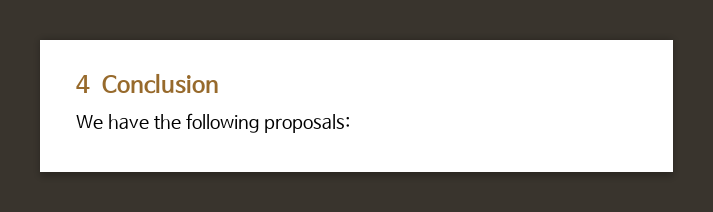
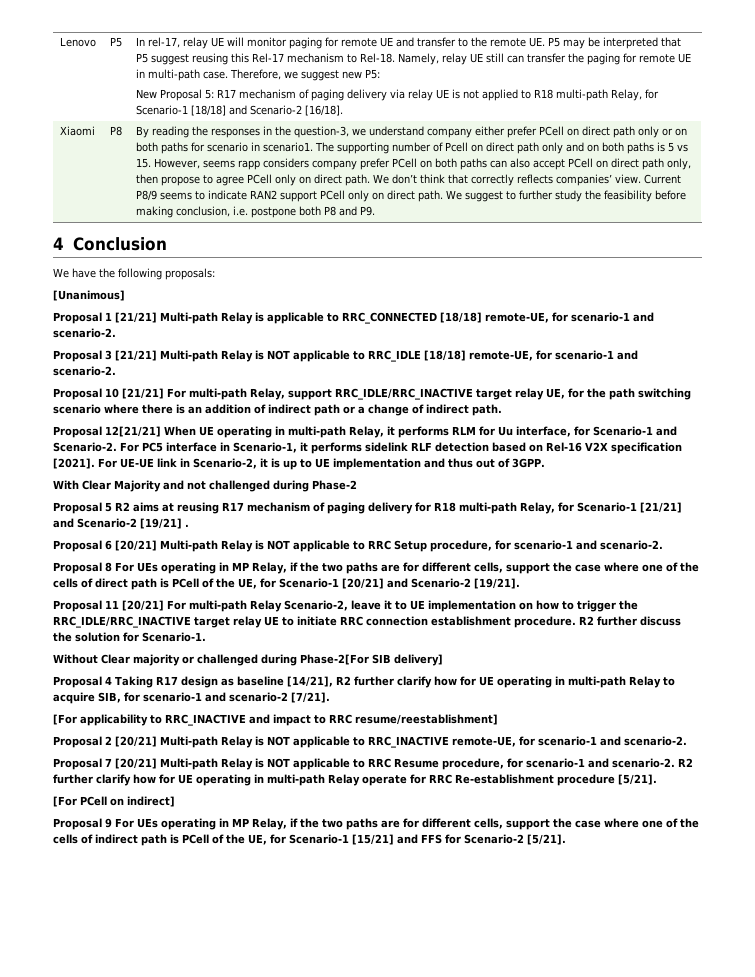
(76, 84) none -> [59,37,96,47] [109,37,122,47] [135,37,681,49] [135,53,691,65] [135,69,380,81] [135,89,659,101] [135,105,343,116] [59,126,95,136] [109,126,122,136] [135,126,687,138] [135,142,688,154] [135,158,691,170] [135,174,681,186] [135,190,686,202] [135,206,375,218] Lenovo | P5 | In rel-17, relay UE will monitor paging for remote UE and transfer to the remote UE. P5 may be interpreted that P5 suggest reusing this Rel-17 mechanism to Rel-18. Namely, relay UE still can transfer the paging for remote UE in multi-path case. Therefore, we suggest new P5: // New Proposal 5: R17 mechanism of paging delivery via relay UE is not applied to R18 multi-path Relay, for Scenario-1 [18/18] and Scenario-2 [16/18]. // Xiaomi | P8 | By reading the responses in the question-3, we understand company either prefer PCell on direct path only or on both paths for scenario in scenario1. The supporting number of Pcell on direct path only and on both paths is 5 vs 15. However, seems rapp considers company prefer PCell on both paths can also accept PCell on direct path only, then propose to agree PCell only on direct path. We don’t think that correctly reflects companies’ view. Current P8/9 seems to indicate RAN2 support PCell only on direct path. We suggest to further study the feasibility before making conclusion, i.e. postpone both P8 and P9. //
(351, 123) none -> [53,290,125,301] [53,312,654,324] [53,328,116,338] [53,350,638,362] [53,366,116,376] [53,388,691,400] [53,404,502,416] [53,426,677,438] [53,442,682,454] [53,458,545,470] [53,480,357,492] [53,502,682,514] [53,518,189,529] [53,540,663,552] [53,562,699,574] [53,578,520,590] [53,600,638,612] [53,616,681,628] [53,632,206,642] [53,654,443,666] [53,676,675,688] [53,692,330,704] [53,714,498,726] [53,736,687,748] [53,758,693,770] [53,774,657,786] [53,796,175,807] [53,818,699,830] [53,834,566,846] // [Unanimous] // Proposal 1 [21/21] Multi-path Relay is applicable to RRC_CONNECTED [18/18] remote-UE, for scenario-1 and scenario-2. // Proposal 3 [21/21] Multi-path Relay is NOT applicable to RRC_IDLE [18/18] remote-UE, for scenario-1 and scenario-2. // Proposal 10 [21/21] For multi-path Relay, support RRC_IDLE/RRC_INACTIVE target relay UE, for the path switching scenario where there is an addition of indirect path or a change of indirect path. // Proposal 12[21/21] When UE operating in multi-path Relay, it performs RLM for Uu interface, for Scenario-1 and Scenario-2. For PC5 interface in Scenario-1, it performs sidelink RLF detection based on Rel-16 V2X specification [2021]. For UE-UE link in Scenario-2, it is up to UE implementation and thus out of 3GPP. // With Clear Majority and not challenged during Phase-2 // Proposal 5 R2 aims at reusing R17 mechanism of paging delivery for R18 multi-path Relay, for Scenario-1 [21/21] and Scenario-2 [19/21] . // Proposal 6 [20/21] Multi-path Relay is NOT applicable to RRC Setup procedure, for scenario-1 and scenario-2. // Proposal 8 For UEs operating in MP Relay, if the two paths are for different cells, support the case where one of the cells of direct path is PCell of the UE, for Scenario-1 [20/21] and Scenario-2 [19/21]. // Proposal 11 [20/21] For multi-path Relay Scenario-2, leave it to UE implementation on how to trigger the RRC_IDLE/RRC_INACTIVE target relay UE to initiate RRC connection establishment procedure. R2 further discuss the solution for Scenario-1. // Without Clear majority or challenged during Phase-2[For SIB delivery] // Proposal 4 Taking R17 design as baseline [14/21], R2 further clarify how for UE operating in multi-path Relay to acquire SIB, for scenario-1 and scenario-2 [7/21]. // [For applicability to RRC_INACTIVE and impact to RRC resume/reestablishment] // Proposal 2 [20/21] Multi-path Relay is NOT applicable to RRC_INACTIVE remote-UE, for scenario-1 and scenario-2. // Proposal 7 [20/21] Multi-path Relay is NOT applicable to RRC Resume procedure, for scenario-1 and scenario-2. R2 further clarify how for UE operating in multi-path Relay operate for RRC Re-establishment procedure [5/21]. // [For PCell on indirect] // Proposal 9 For UEs operating in MP Relay, if the two paths are for different cells, support the case where one of the cells of indirect path is PCell of the UE, for Scenario-1 [15/21] and FFS for Scenario-2 [5/21].

